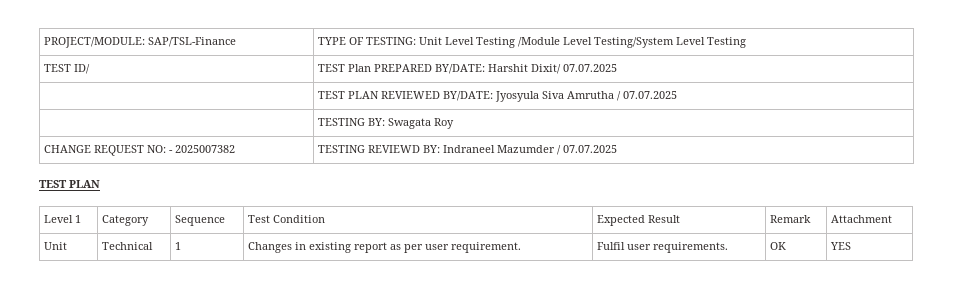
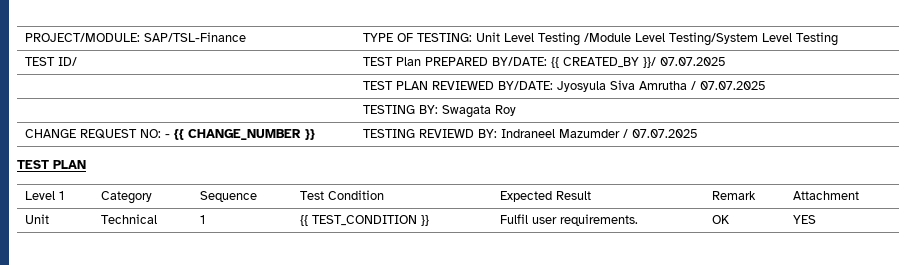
[487,64,561,74] Harshit Dixit/ -> [550,57,656,68] {{ CREATED_BY }}/
[174,145,235,153] 2025007382 -> [173,129,315,140] {{ CHANGE_NUMBER }}
[247,242,521,253] Changes in existing report as per user requirement. -> [299,215,429,226] {{ TEST_CONDITION }}

